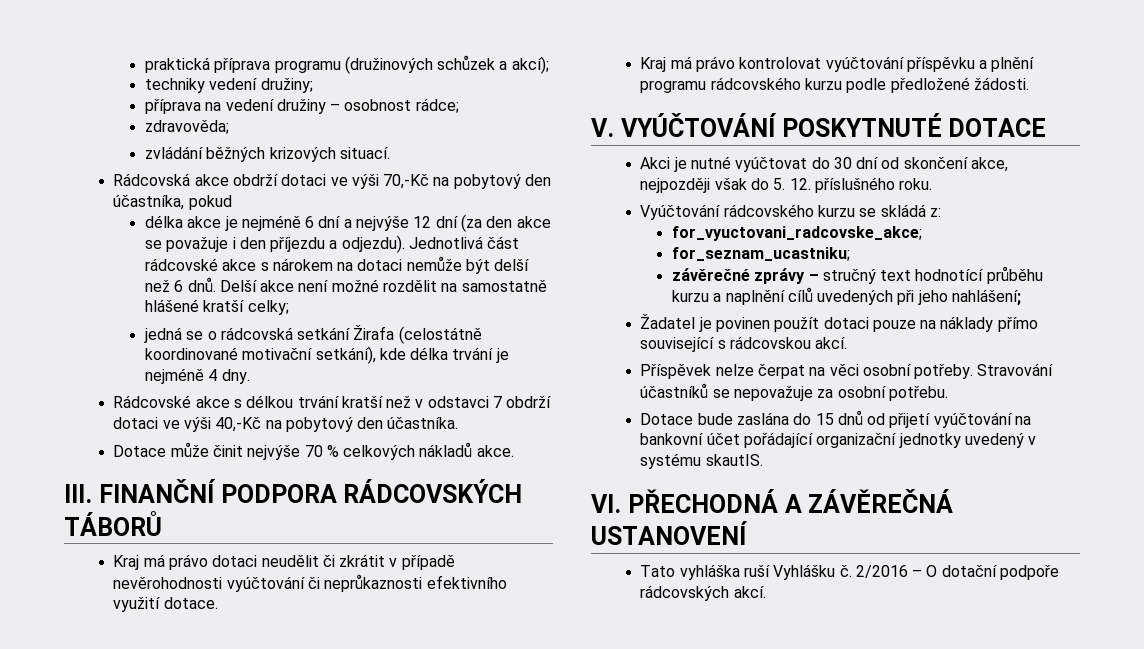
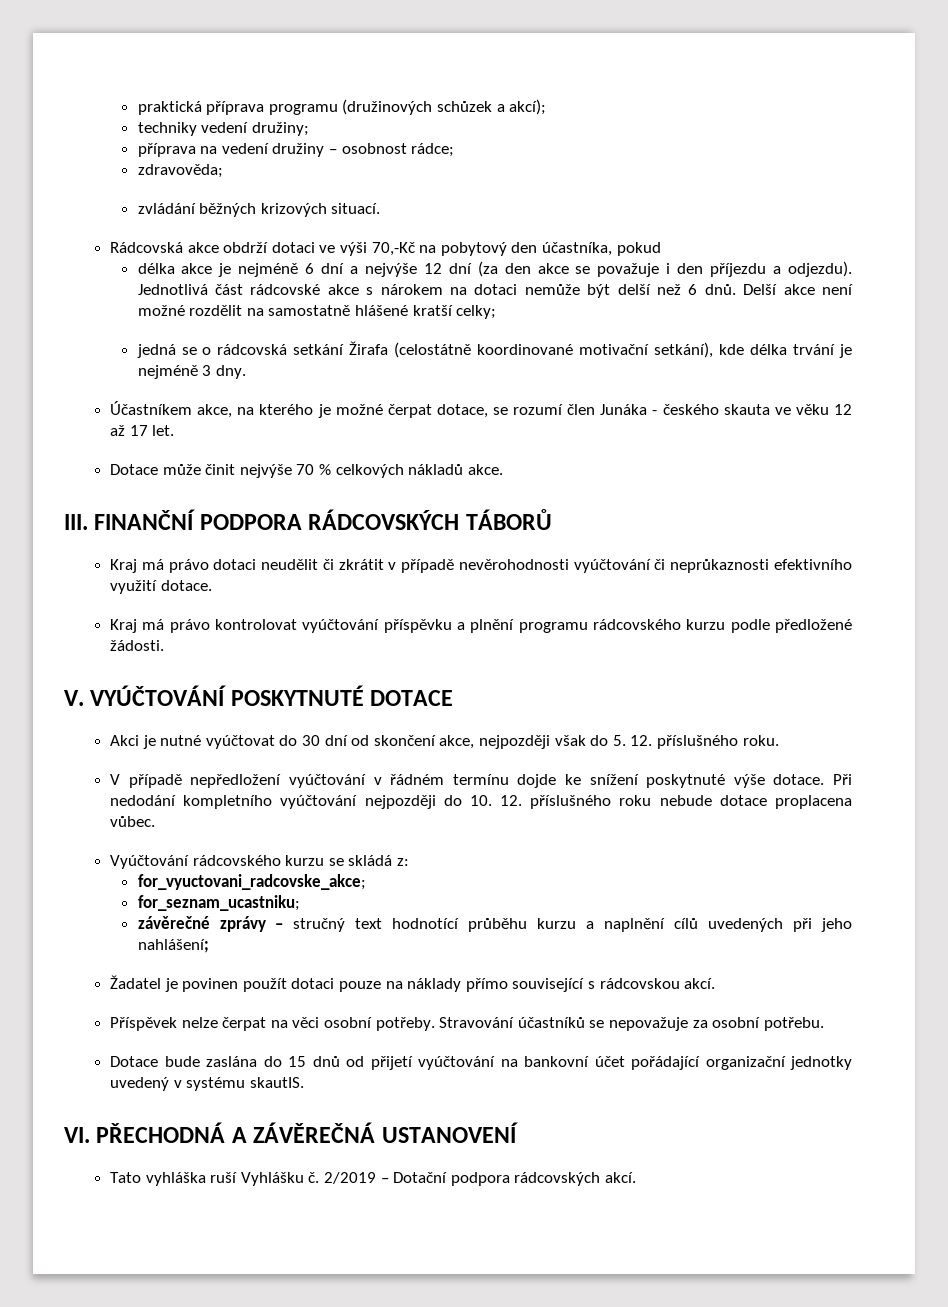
[208,369,218,381] 4 -> [202,365,212,376] 3
[113,395,552,408] [113,417,459,432] Rádcovské akce s délkou trvání kratší než v odstavci 7 obdrží dotaci ve výši 40,-Kč na pobytový den účastníka. -> [110,401,852,418] [110,425,175,436] Účastníkem akce, na kterého je možné čerpat dotace, se rozumí člen Junáka - českého skauta ve věku 12 až 17 let.
(933, 184) none -> [110,774,852,788] [110,795,853,809] [110,816,156,827] // V případě nepředložení vyúčtování v řádném termínu dojde ke snížení poskytnuté výše dotace. Při nedodání kompletního vyúčtování nejpozději do 10. 12. příslušného roku nebude dotace proplacena vůbec.
[855,565,1060,580] 2/2016 – O dotační podpoře -> [324,1172,510,1186] 2/2019 – Dotační podpora

